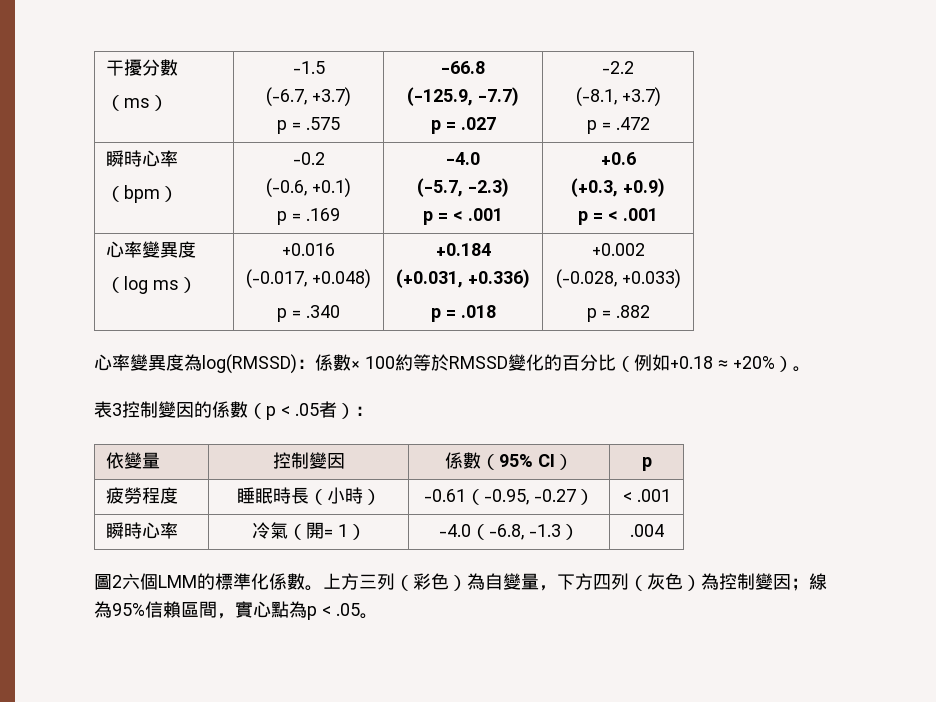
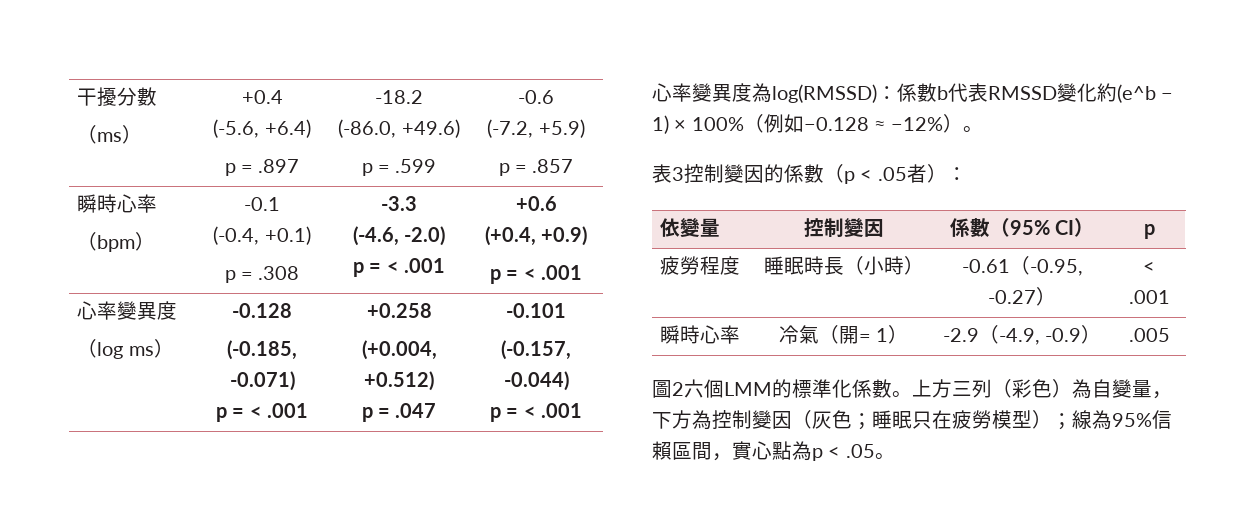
[292,61,325,74] [266,87,351,107] [277,117,340,134] [441,61,485,74] [407,87,519,106] [430,117,496,134] [602,61,634,74] [575,87,661,107] [586,117,650,134] -1.5 // (-6.7, +3.7) // p = .575 | -66.8 // (-125.9, -7.7) // p = .027 | -2.2 // (-8.1, +3.7) // p = .472 -> [241,90,283,104] [213,119,311,138] [224,159,300,176] [375,90,423,104] [338,119,460,138] [361,159,437,176] [518,90,554,104] [487,119,585,138] [498,159,574,176] +0.4 // (-5.6, +6.4) // p = .897 | -18.2 // (-86.0, +49.6) // p = .599 | -0.6 // (-7.2, +5.9) // p = .857
[292,152,325,165] [266,178,307,198] -0.2 // (-0.6, -> [244,197,280,211] [213,226,260,245] -0.1 // (-0.4,
[306,208,340,221] [446,152,480,165] [417,178,509,197] .169 | -4.0 // (-5.7, -2.3) -> [258,266,300,280] [381,196,417,211] [352,226,446,246] .308 | -3.3 // (-4.6, -2.0)
[571,178,618,197] (+0.3, -> [484,226,536,246] (+0.4,
[282,243,335,256] [246,269,371,289] [277,305,340,322] [435,243,491,256] [396,269,530,288] [430,305,496,322] [591,243,645,256] [555,269,681,289] [586,305,650,322] +0.016 // (-0.017, +0.048) // p = .340 | +0.184 // (+0.031, +0.336) // p = .018 | +0.002 // (-0.028, +0.033) // p = .882 -> [232,303,292,318] [227,340,297,360] [229,371,295,391] [216,403,308,422] [366,303,432,318] [361,340,437,360] [364,371,434,391] [361,403,437,422] [506,303,566,318] [501,340,571,360] [503,371,569,391] [490,403,582,422] -0.128 // (-0.185, -0.071) // p = < .001 | +0.258 // (+0.004, +0.512) // p = .047 | -0.101 // (-0.157, -0.044) // p = < .001
[351,354,775,372] × 100約等於RMSSD變化的百分比（例如+0.18 ≈ +20% -> [937,83,1174,103] [652,114,944,134] b代表RMSSD變化約(e^b − 1) × 100%（例如−0.128 ≈ −12%
[439,524,579,540] [629,524,664,537] -4.0（-6.8, -1.3） | .004 -> [942,325,1102,345] [1128,328,1170,342] -2.9（-4.9, -0.9） | .005
[593,573,791,591] 四列（灰色）為控制變因 -> [692,410,1052,430] 為控制變因（灰色；睡眠只在疲勞模型）

